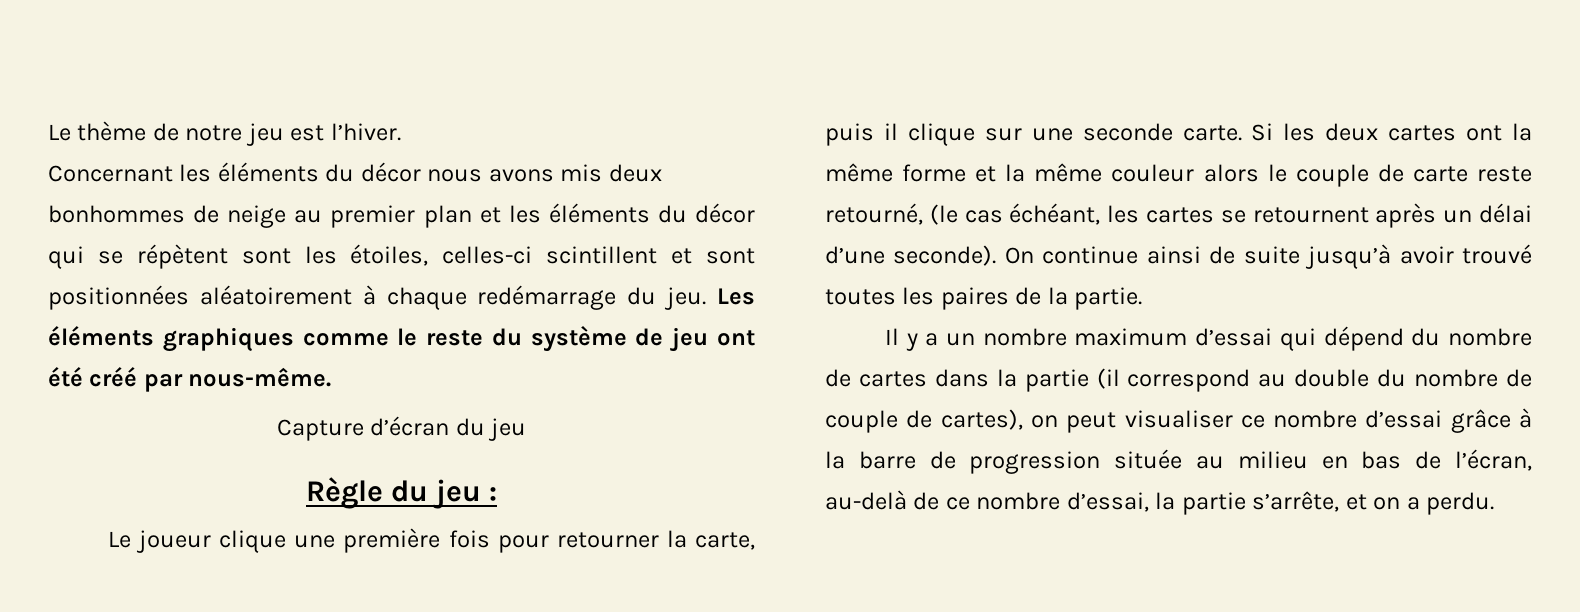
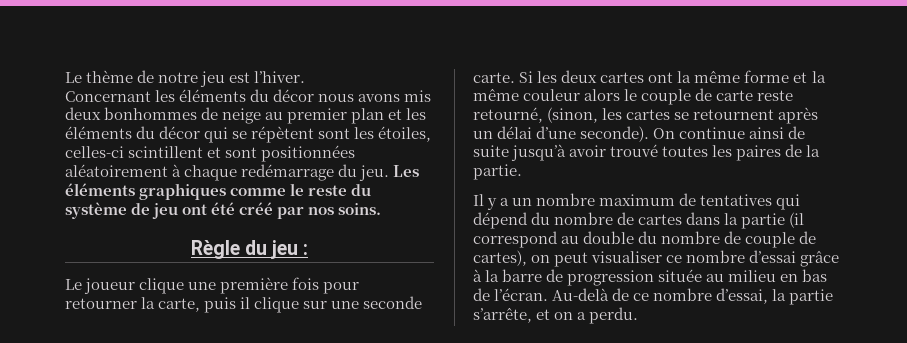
[188,367,332,387] [276,416,527,441] nous-même. // Capture d’écran du jeu -> [308,203,382,215] nos soins.
[929,203,1101,225] (le cas échéant, -> [547,107,599,123] (sinon,
[1195,328,1273,346] d’essai -> [679,193,773,206] de tentatives
[1455,449,1532,471] [825,490,907,510] l’écran, au-delà -> [494,288,610,301] l’écran. Au-delà

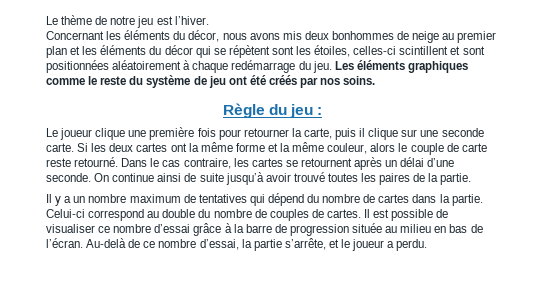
[273,89,315,102] décor -> [188,30,220,42] décor,
[239,202,274,215] créé -> [268,75,297,85] créés
[523,89,581,101] couleur -> [327,143,368,154] couleur,
[473,107,599,123] retourné, (sinon, -> [74,157,231,169] retourné. Dans le cas contraire,
[580,126,650,142] seconde). -> [46,173,91,182] seconde.
[741,212,805,229] partie (il -> [451,194,483,206] [46,209,85,218] partie. Celui-ci
[745,231,817,248] [473,250,589,267] couple de cartes), on peut -> [269,209,449,221] couples de cartes. Il est possible de
[554,312,574,320] on -> [341,239,385,251] le joueur

